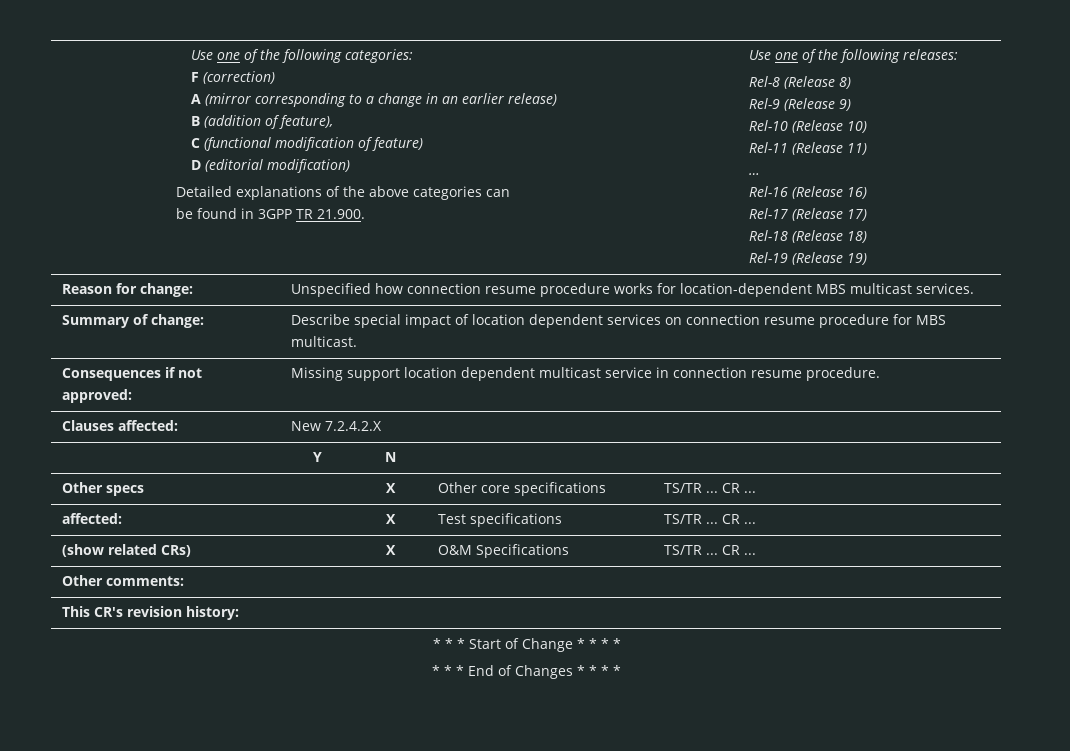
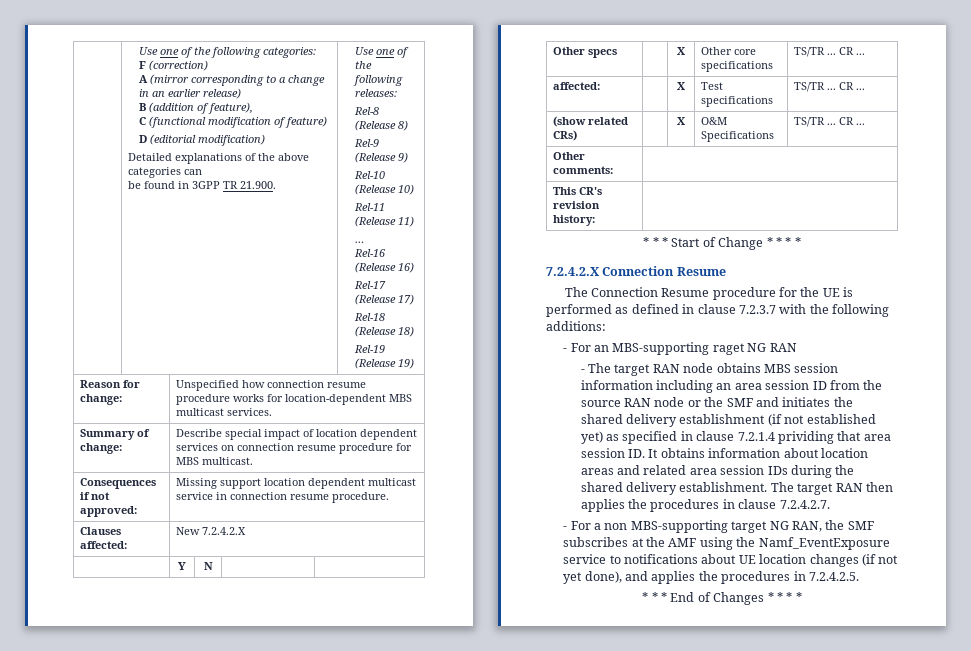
(621, 643) none -> [546,266,726,276] [564,287,854,300] [546,304,889,317] [546,321,606,331] [563,342,797,355] [580,363,839,376] [580,380,883,393] [580,397,853,407] [580,414,876,427] [580,431,891,444] [580,448,868,458] [580,465,855,478] [580,482,893,495] [580,499,830,512] [563,520,874,533] [563,537,890,550] [563,554,899,567] [563,571,859,584] // 7.2.4.2.X Connection Resume // The Connection Resume procedure for the UE is performed as defined in clause 7.2.3.7 with the following additions: // - For an MBS-supporting raget NG RAN // - The target RAN node obtains MBS session information including an area session ID from the source RAN node or the SMF and initiates the shared delivery establishment (if not established yet) as specified in clause 7.2.1.4 prividing that area session ID. It obtains information about location areas and related area session IDs during the shared delivery establishment. The target RAN then applies the procedures in clause 7.2.4.2.7. // - For a non MBS-supporting target NG RAN, the SMF subscribes at the AMF using the Namf_EventExposure service to notifications about UE location changes (if not yet done), and applies the procedures in 7.2.4.2.5.

